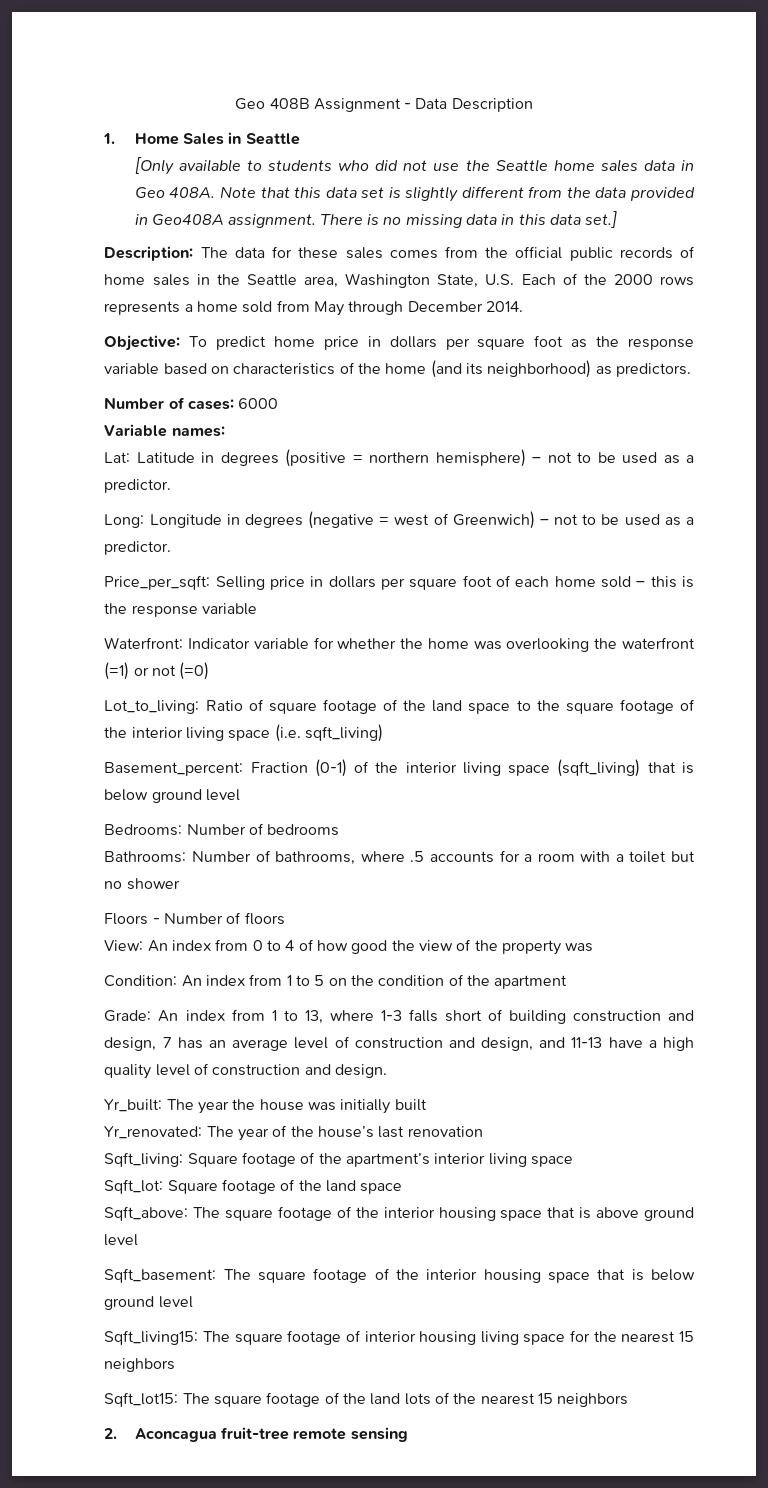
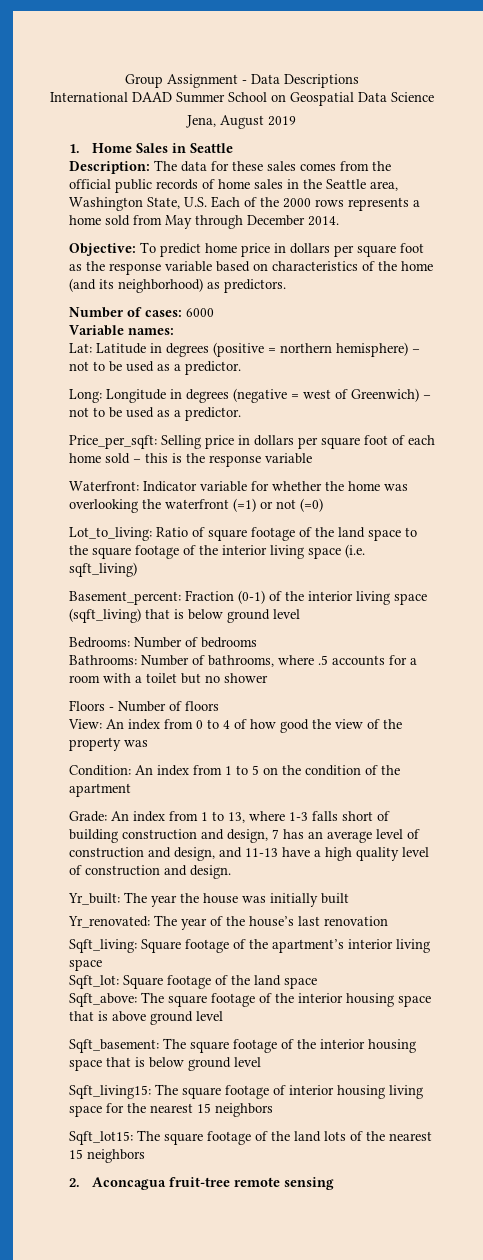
[235,98,310,110] Geo 408B -> [124,74,163,88] Group
[451,98,533,112] Description -> [283,74,359,88] [49,92,434,106] [186,115,296,129] Descriptions // International DAAD Summer School on Geospatial Data Science // Jena, August 2019
[134,157,695,175] [134,186,696,202] [134,211,618,228] // [Only available to students who did not use the Seattle home sales data in Geo 408A. Note that this data set is slightly different from the data provided in Geo408A assignment. There is no missing data in this data set.] -> (234, 148) none

